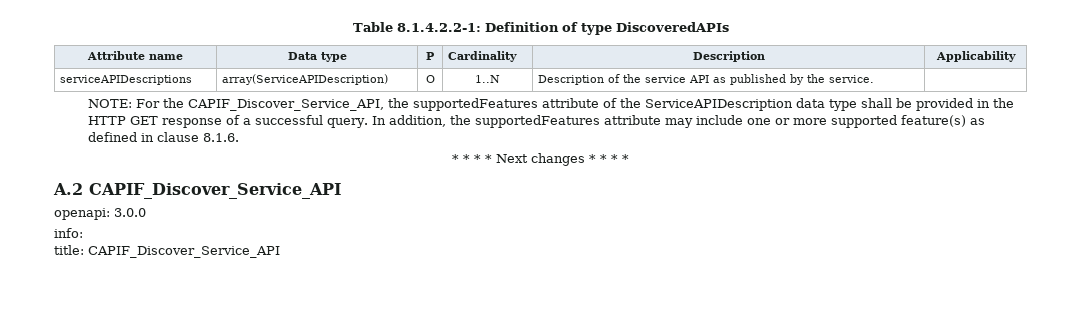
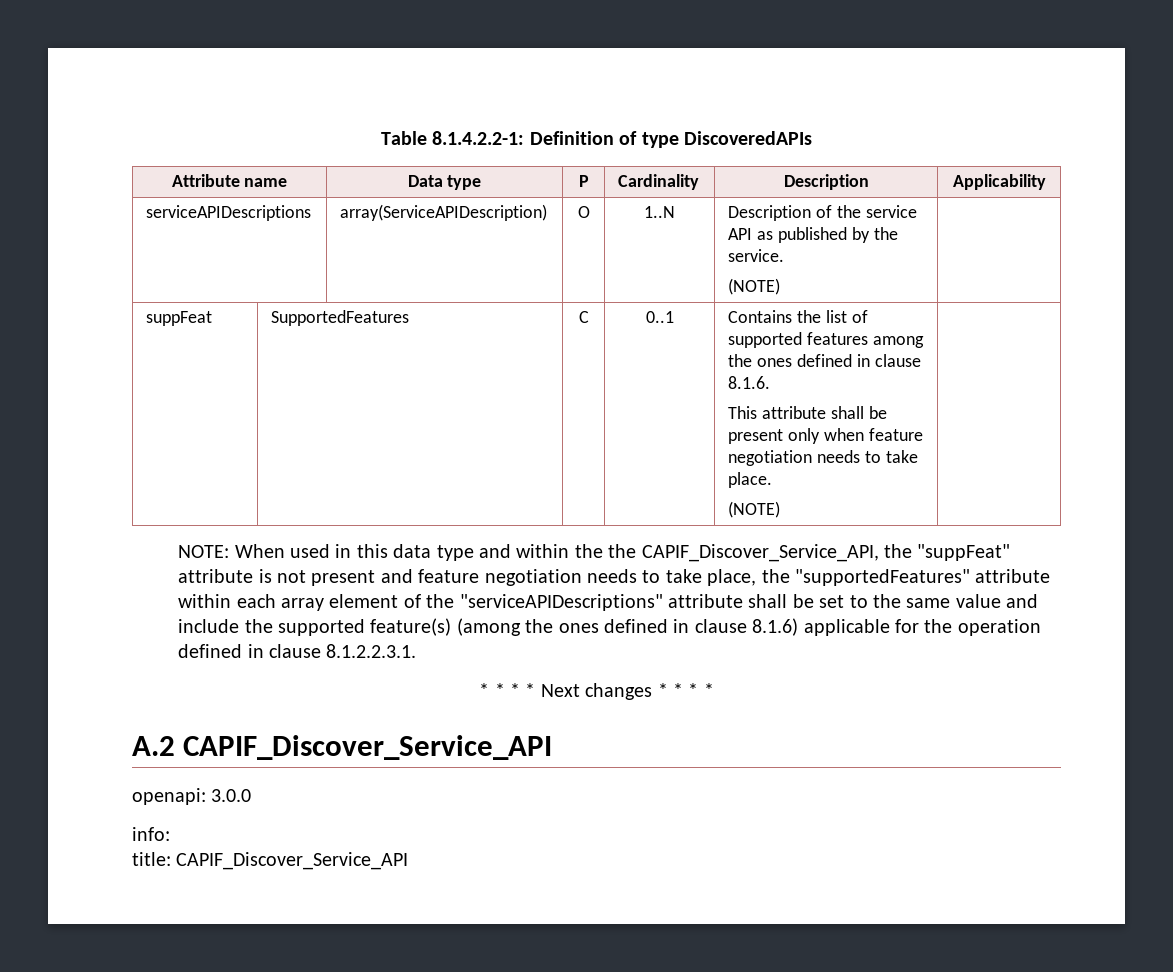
[87,98,1014,111] [87,115,985,128] [87,132,239,142] | // NOTE: For the CAPIF_Discover_Service_API, the supportedFeatures attribute of the ServiceAPIDescription data type shall be provided in the HTTP GET response of a successful query. In addition, the supportedFeatures attribute may include one or more supported feature(s) as defined in clause 8.1.6. -> [728,278,781,295] [146,311,213,326] [271,310,410,326] [578,311,589,323] [645,311,674,323] [728,310,868,323] [728,332,924,348] [728,354,921,367] [728,376,771,389] [728,406,887,419] [728,428,923,444] [728,450,918,466] [728,472,773,488] [728,501,781,518] [178,544,1011,562] [178,569,1051,586] [178,594,1039,611] [178,618,1041,636] [178,644,417,658] // (NOTE) | // suppFeat | SupportedFeatures | C | 0..1 | Contains the list of supported features among the ones defined in clause 8.1.6. // This attribute shall be present only when feature negotiation needs to take place. // (NOTE) | // NOTE: When used in this data type and within the the CAPIF_Discover_Service_API, the "suppFeat" attribute is not present and feature negotiation needs to take place, the "supportedFeatures" attribute within each array element of the "serviceAPIDescriptions" attribute shall be set to the same value and include the supported feature(s) (among the ones defined in clause 8.1.6) applicable for the operation defined in clause 8.1.2.2.3.1.

